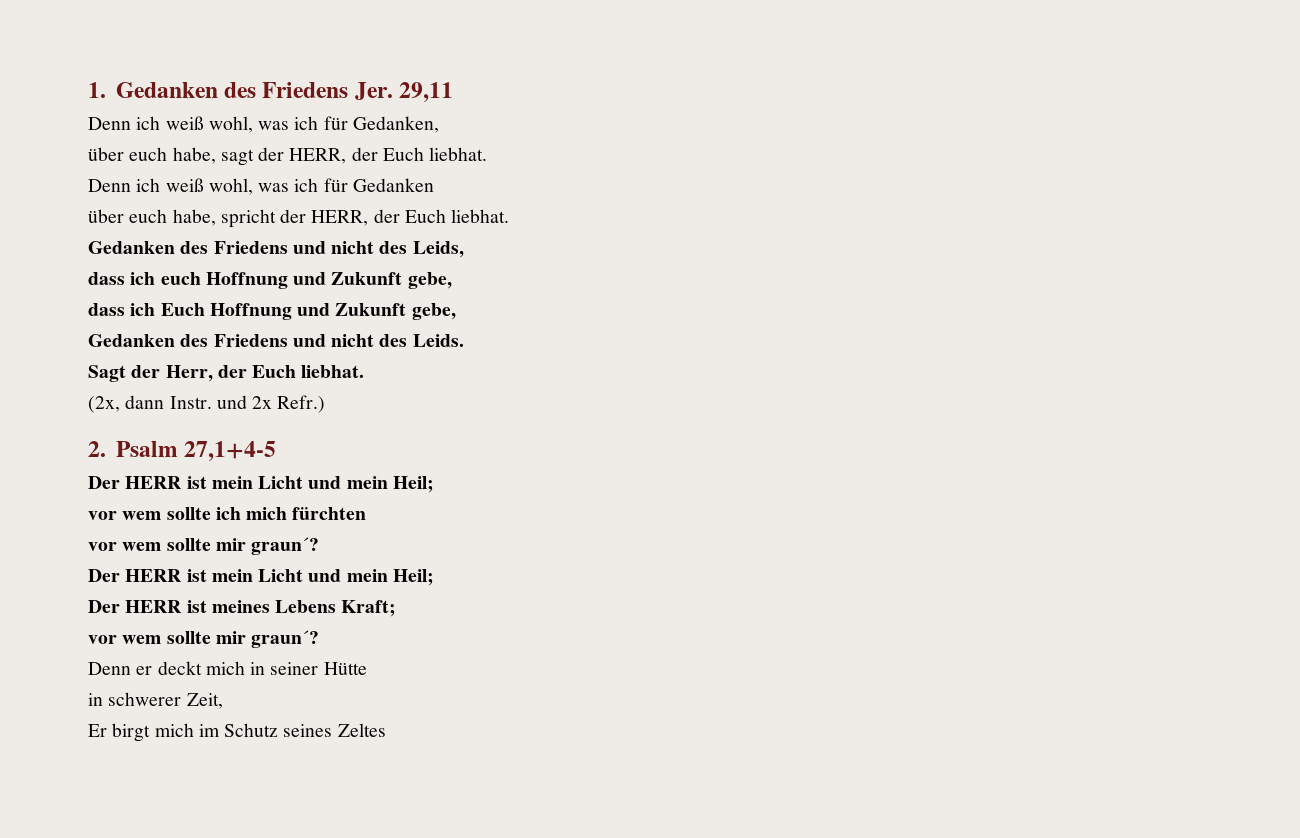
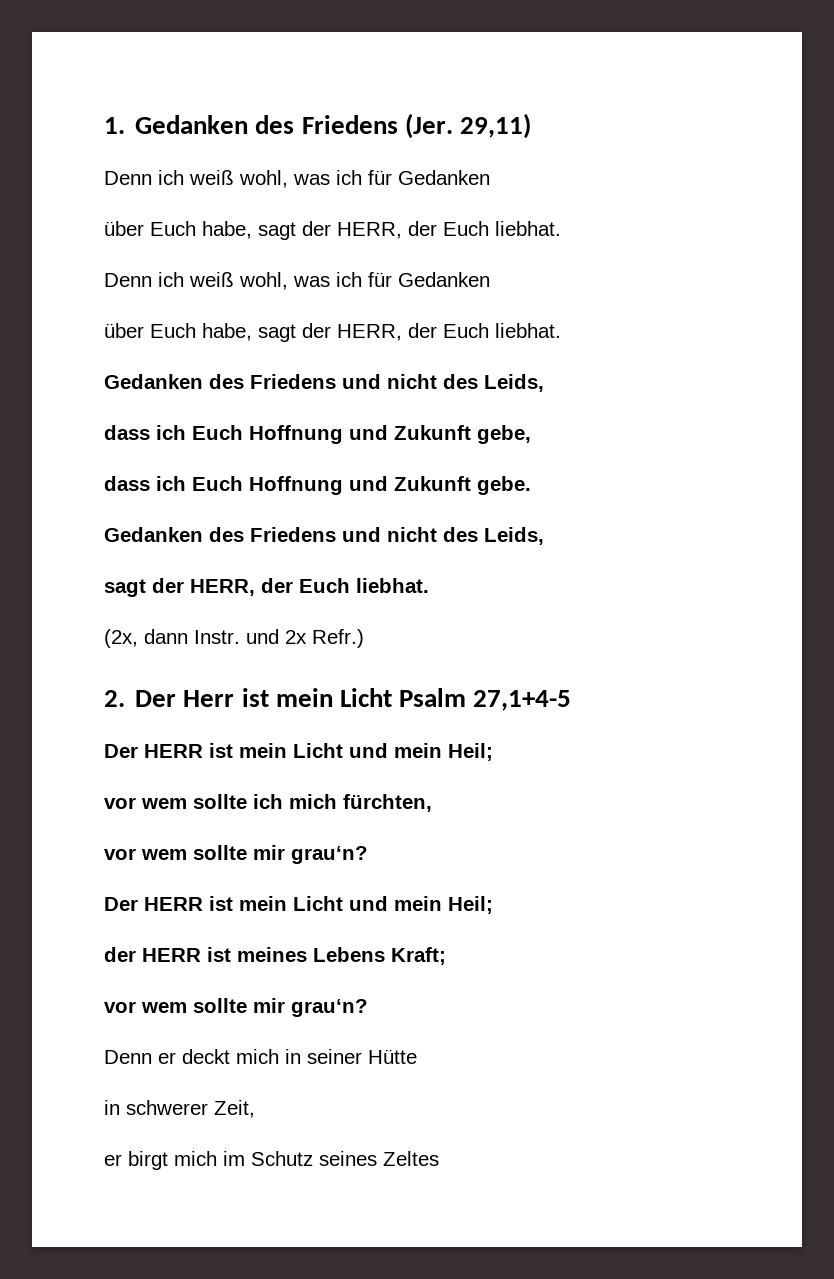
[354,82,454,103] [88,116,439,133] [88,147,168,161] Jer. 29,11 // Denn ich weiß wohl, was ich für Gedanken, // über euch -> [404,113,531,139] [104,170,490,188] [104,221,196,236] (Jer. 29,11) // Denn ich weiß wohl, was ich für Gedanken // über Euch
[129,209,276,228] euch habe, spricht -> [150,323,296,342] Euch habe, sagt
[160,272,201,285] euch -> [192,425,243,440] Euch
[411,303,456,320] [88,334,464,347] [88,365,213,382] gebe, // Gedanken des Friedens und nicht des Leids. // Sagt der Herr, -> [477,476,531,495] [104,527,544,545] [104,578,255,597] gebe. // Gedanken des Friedens und nicht des Leids, // sagt der HERR,
(106, 449) none -> [135,688,392,707] Der Herr ist mein Licht
[292,507,367,520] [88,537,320,555] [88,569,434,586] [88,600,120,613] fürchten // vor wem sollte mir graun´? // Der HERR ist mein Licht und mein Heil; // Der -> [343,794,432,812] [104,845,368,864] [104,896,493,914] [104,947,136,962] fürchten, // vor wem sollte mir grau‘n? // Der HERR ist mein Licht und mein Heil; // der
[251,630,320,648] graun´? -> [291,999,368,1017] grau‘n?
[88,724,107,737] Er -> [104,1154,122,1166] er

